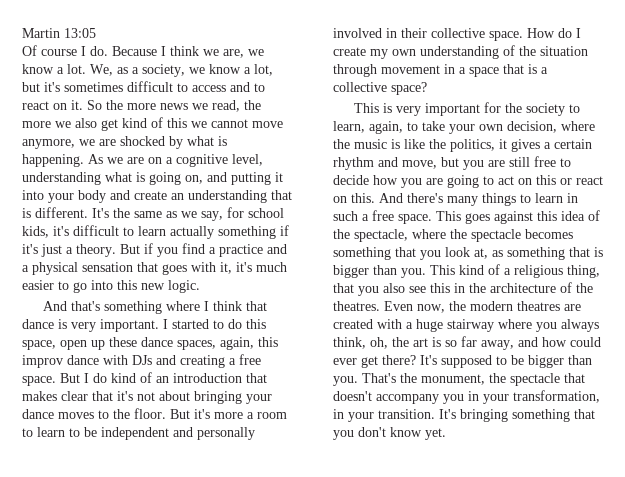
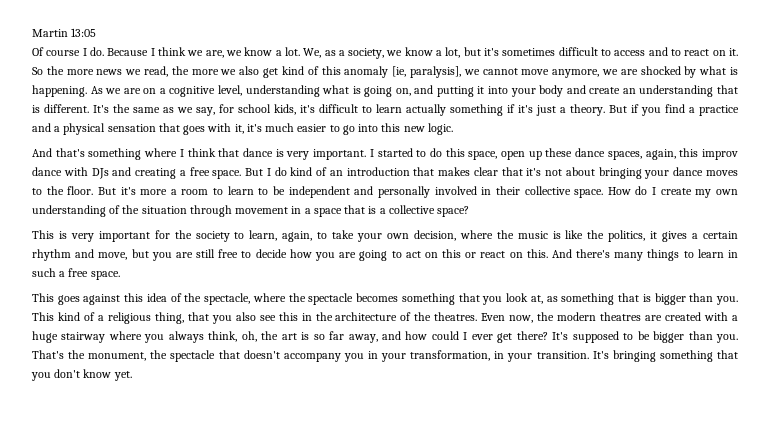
(187, 123) none -> [344,66,461,78] anomaly [ie, paralysis],
(432, 219) none -> (120, 275) //
(601, 342) none -> [463,332,468,340] I

